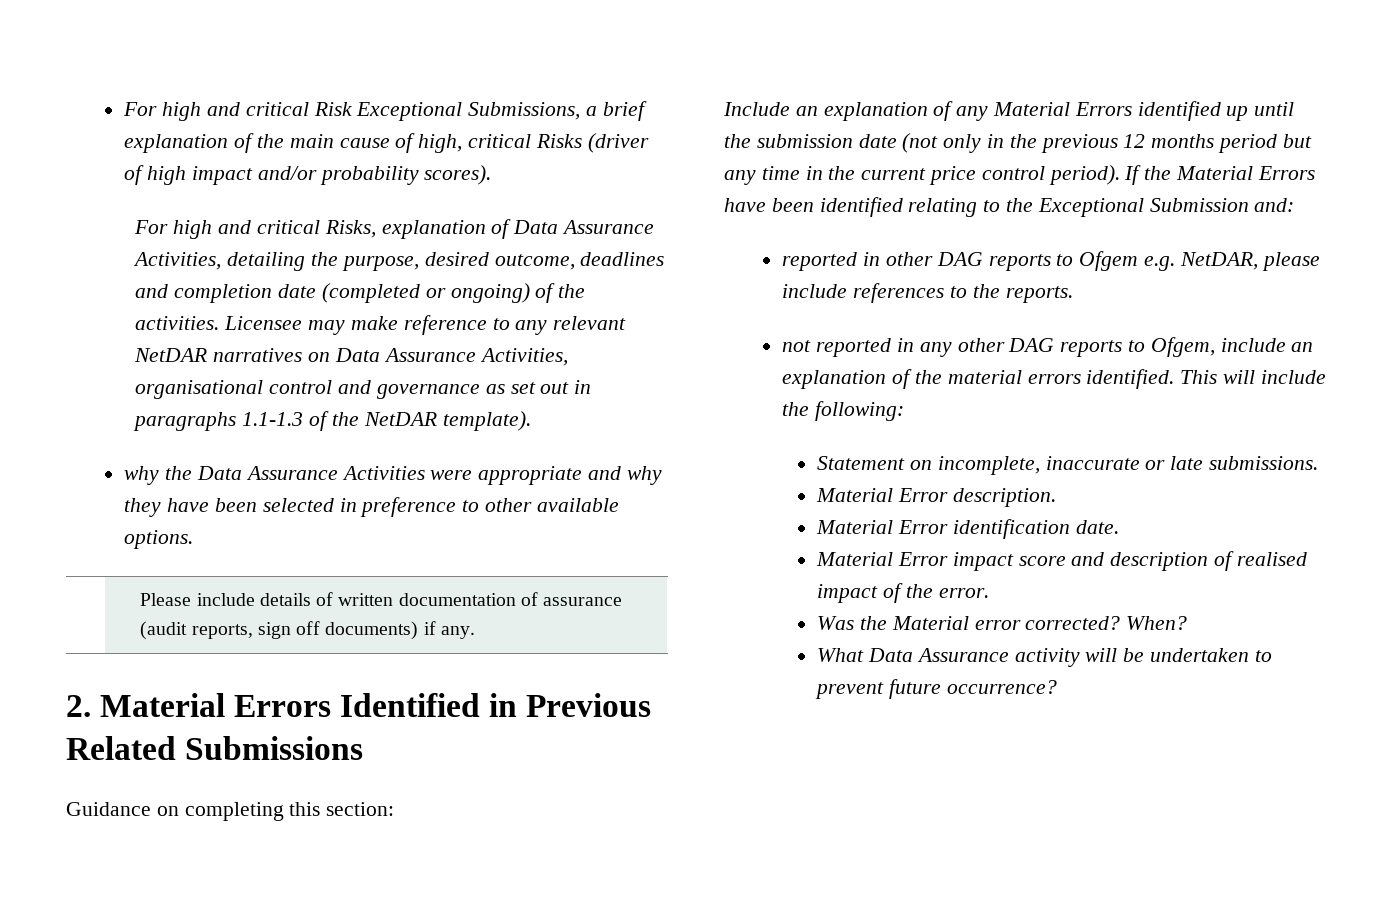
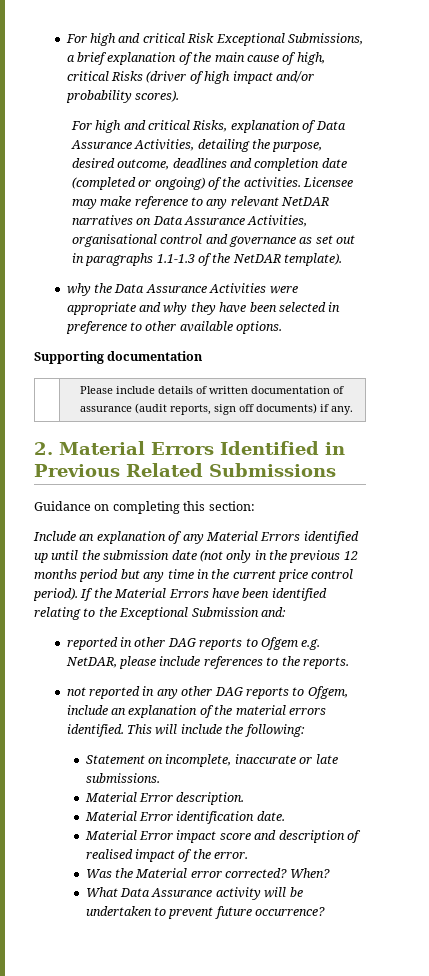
(194, 539) none -> [34,351,204,364] // Supporting documentation

